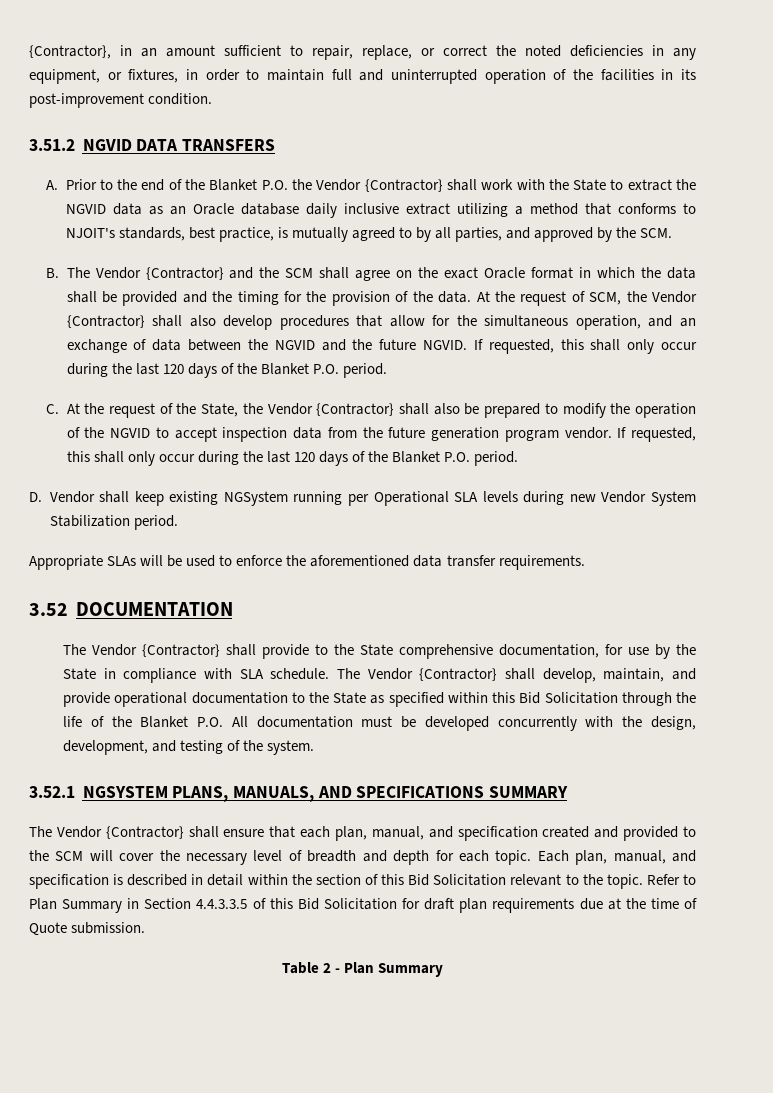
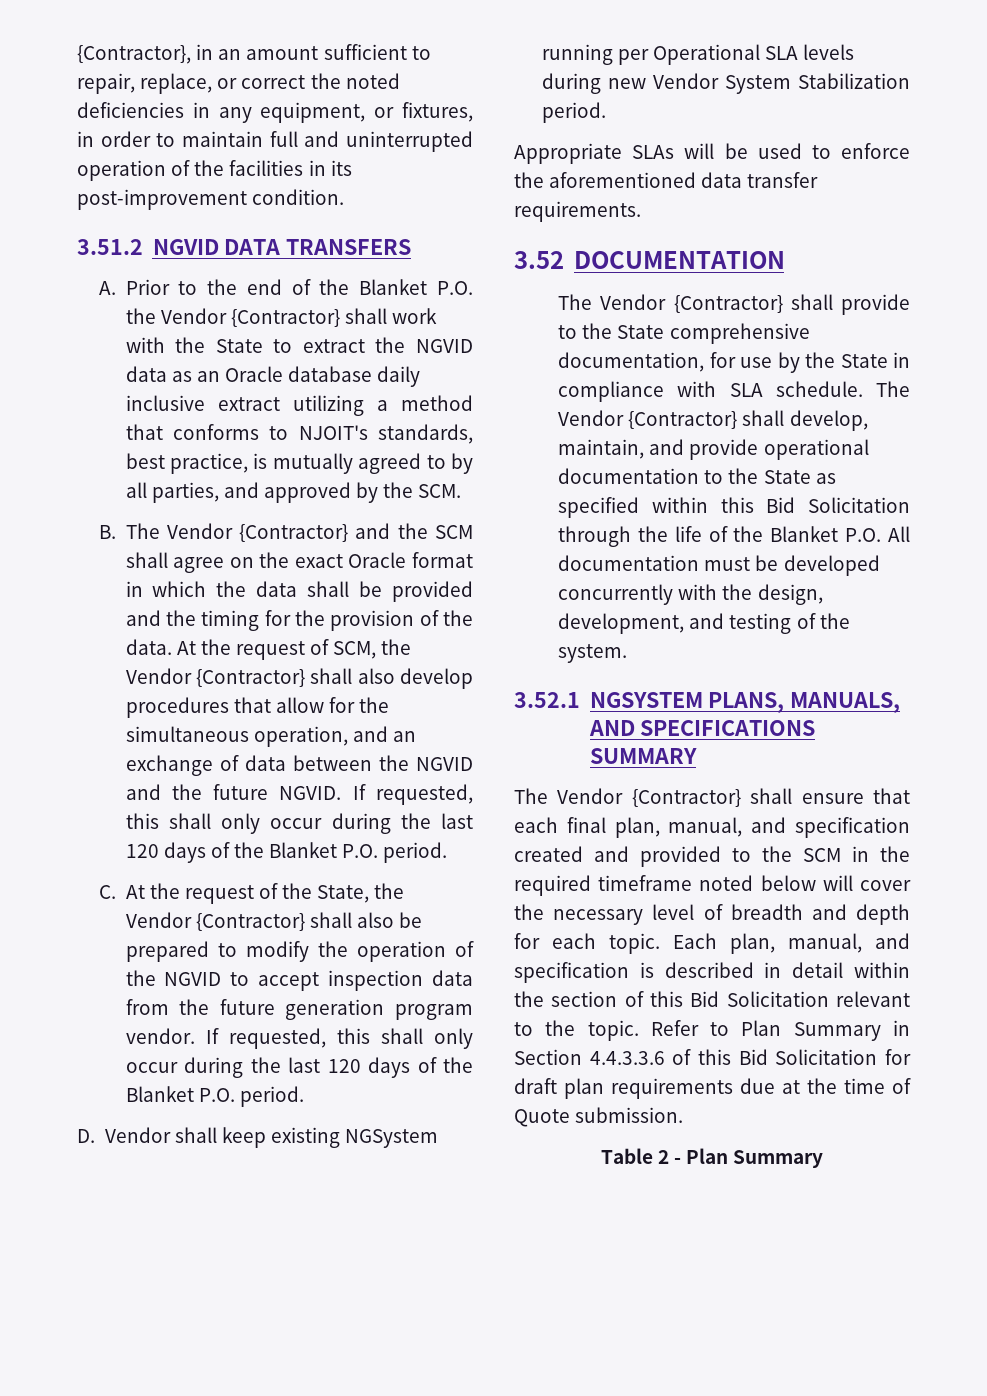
(331, 832) none -> [566,817,606,833] final
(84, 856) none -> [852,846,910,862] [514,875,816,896] in the required timeframe noted below
[196,899,248,909] 4.4.3.3.5 -> [589,1051,665,1065] 4.4.3.3.6

